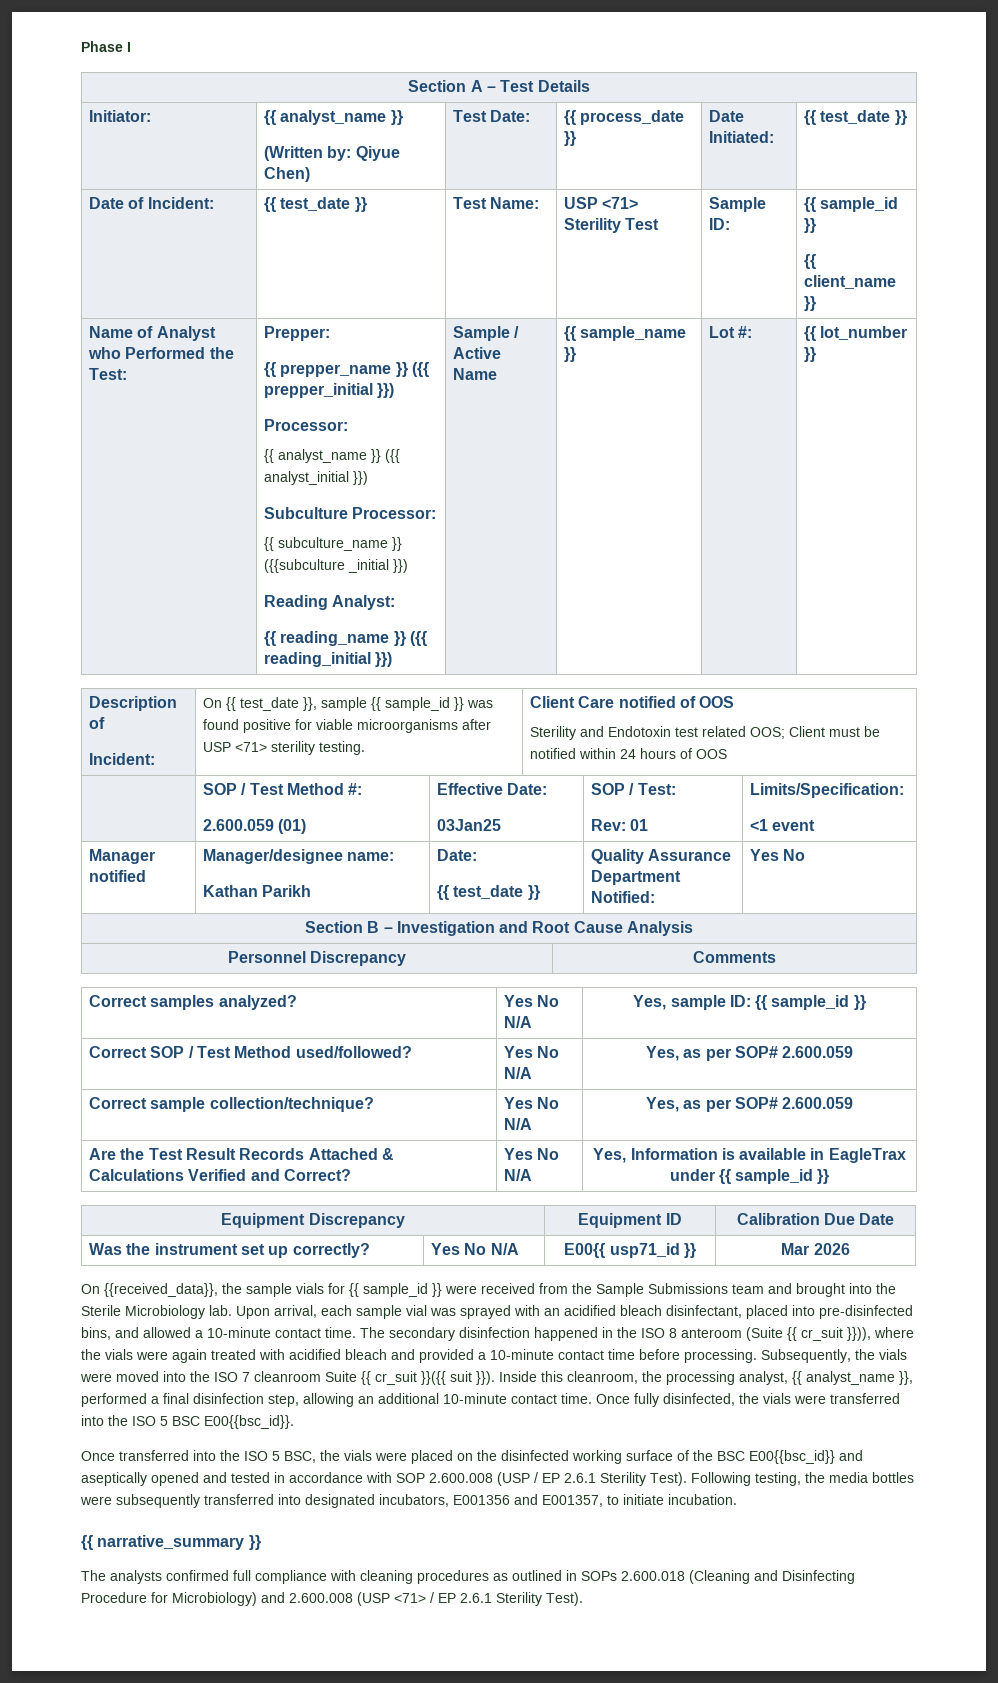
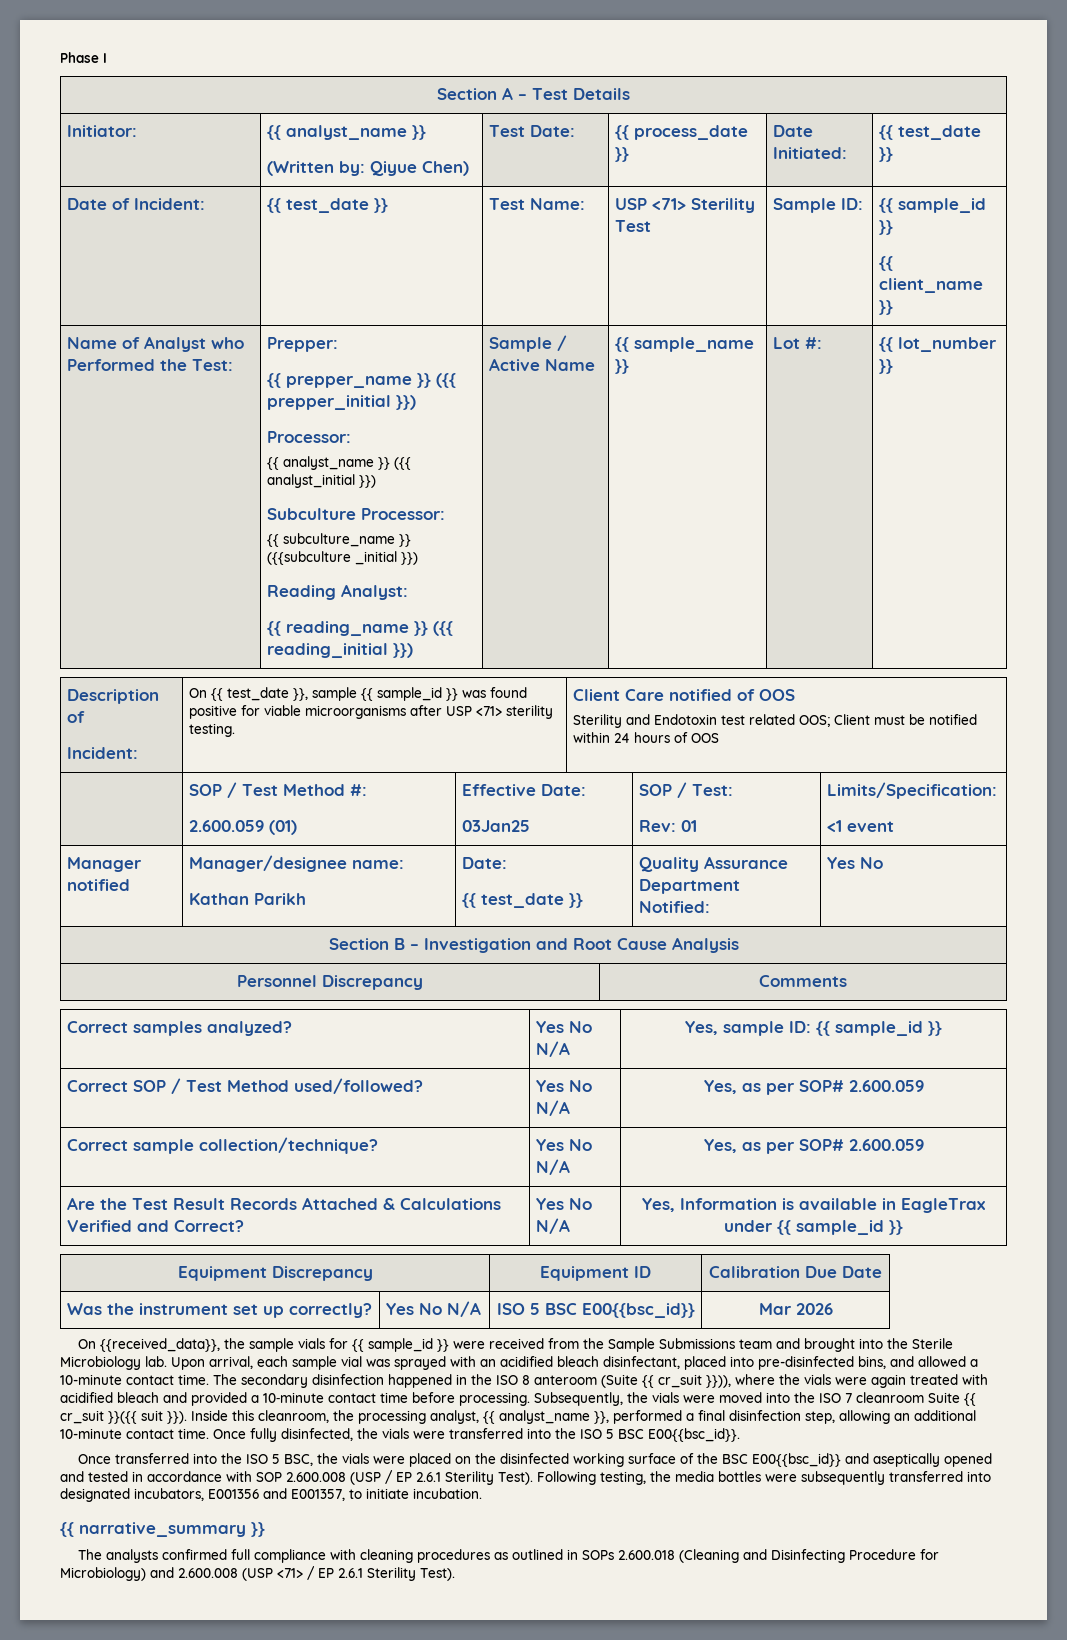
[564,1243,696,1258] E00{{ usp71_id }} -> [496,1303,695,1318] ISO 5 BSC E00{{bsc_id}}

